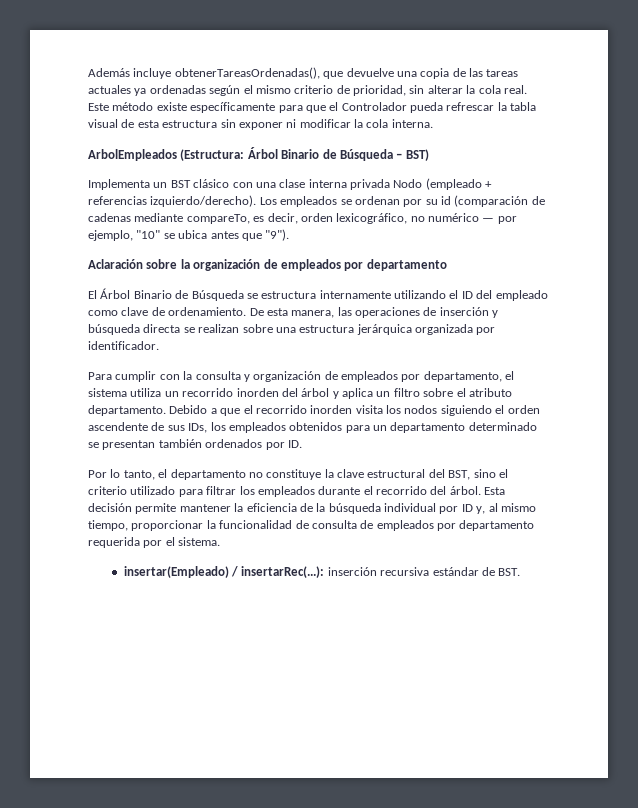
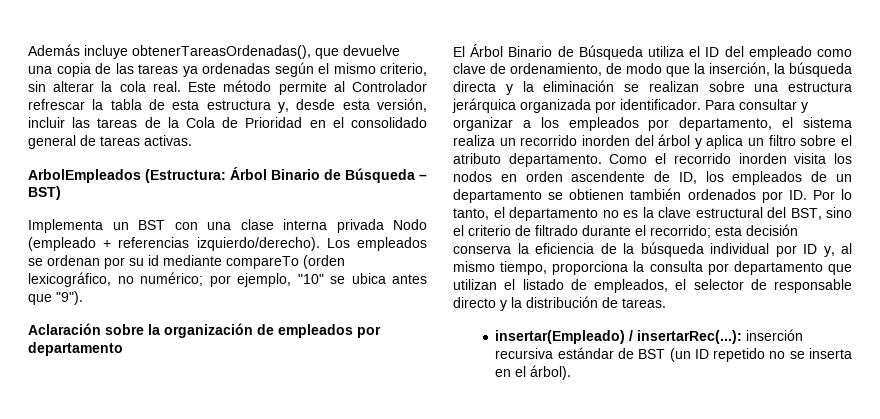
[88,85,131,94] actuales -> (178, 69) none
[294,85,406,96] criterio de prioridad, -> [380,63,427,76] criterio,
[156,102,443,113] existe específicamente para que el Controlador pueda -> [278,81,428,95] permite al Controlador
[88,119,118,128] visual -> (142, 104) none
[220,119,433,130] sin exponer ni modificar la cola interna. -> [278,98,427,113] [28,117,427,128] [28,135,192,149] y, desde esta versión, incluir las tareas de la Cola de Prioridad en el consolidado general de tareas activas.
[193,179,230,188] clásico -> (165, 225) none
[454,195,545,207] [88,213,495,224] (comparación de cadenas mediante compareTo, es decir, orden lexicográfico, no numérico — -> [163,255,345,269] [28,272,203,287] mediante compareTo (orden lexicográfico, no numérico;
[246,290,446,299] se estructura internamente utilizando -> [648,46,684,57] utiliza
[168,307,499,318] [88,324,181,335] ordenamiento. De esta manera, las operaciones de inserción y búsqueda directa -> [510,62,852,77] [453,80,615,95] ordenamiento, de modo que la inserción, la búsqueda directa y la eliminación
[88,371,338,382] // Para cumplir con la consulta y organización de -> [705,99,808,113] [453,117,559,131] Para consultar y organizar a los
[130,388,162,397] utiliza -> [453,135,495,146] realiza
[169,405,241,416] Debido a que -> [609,154,648,164] Como
[440,405,505,416] siguiendo el -> [500,174,517,182] en
[167,422,537,433] [88,440,156,450] sus IDs, los empleados obtenidos para un departamento determinado se presentan -> [678,171,852,185] [453,189,625,203] ID, los empleados de un departamento se obtienen
(302, 444) // -> (807, 195) none
[266,469,322,480] constituye -> [623,210,638,218] es
[130,486,506,497] [88,503,231,514] utilizado para filtrar los empleados durante el recorrido del árbol. Esta decisión permite mantener -> [515,224,798,238] [453,245,511,254] de filtrado durante el recorrido; esta decisión conserva
[131,520,535,531] [88,537,221,548] proporcionar la funcionalidad de consulta de empleados por departamento requerida por el sistema. -> [552,261,852,275] [453,279,852,293] [453,296,666,311] proporciona la consulta por departamento que utilizan el listado de empleados, el selector de responsable directo y la distribución de tareas.
[498,568,521,576] BST. -> [638,348,852,362] [495,365,572,380] BST (un ID repetido no se inserta en el árbol).

